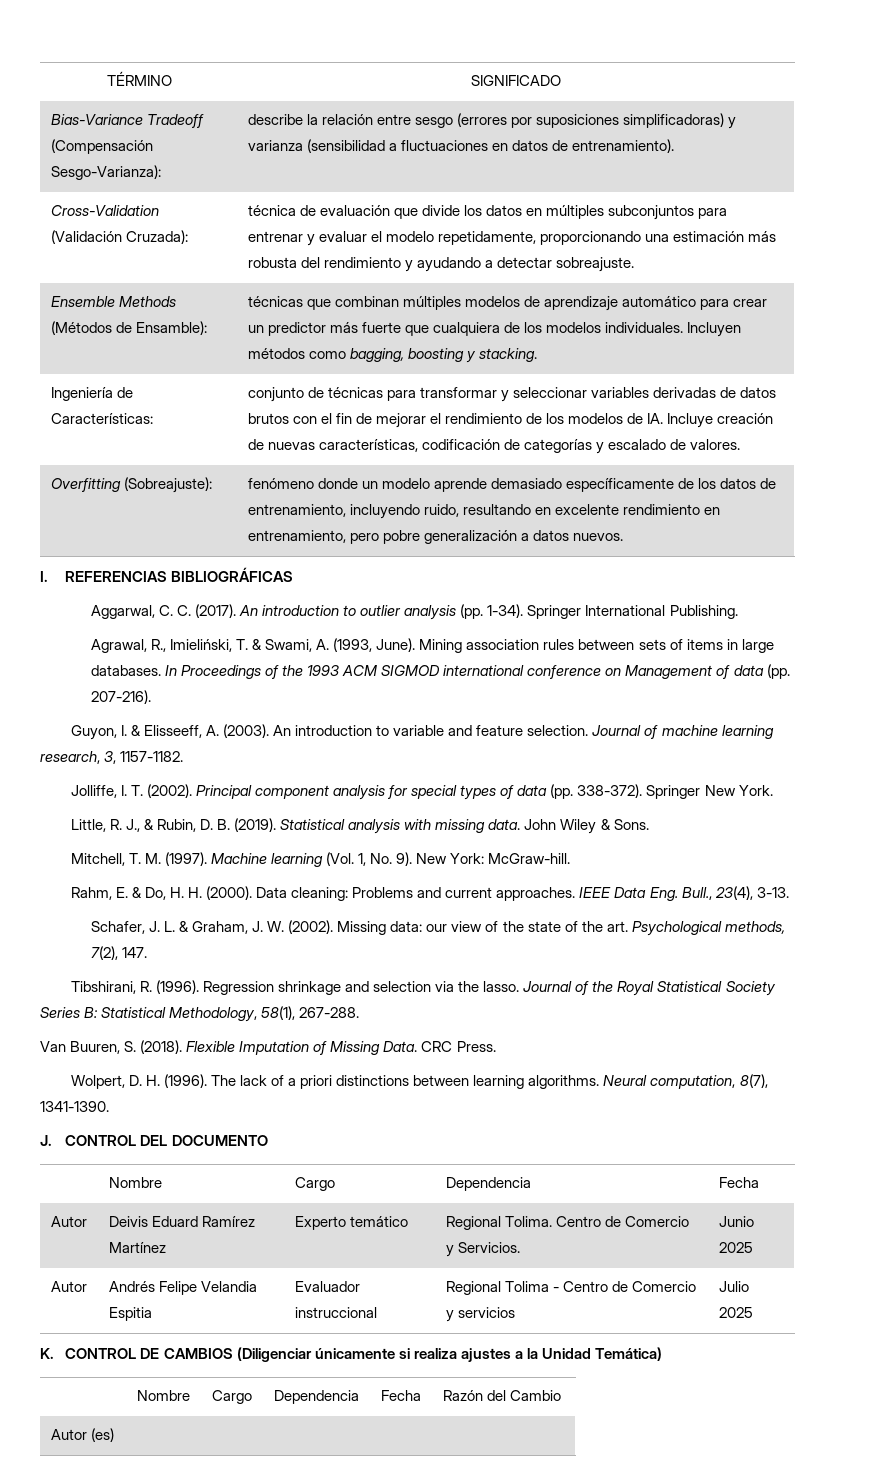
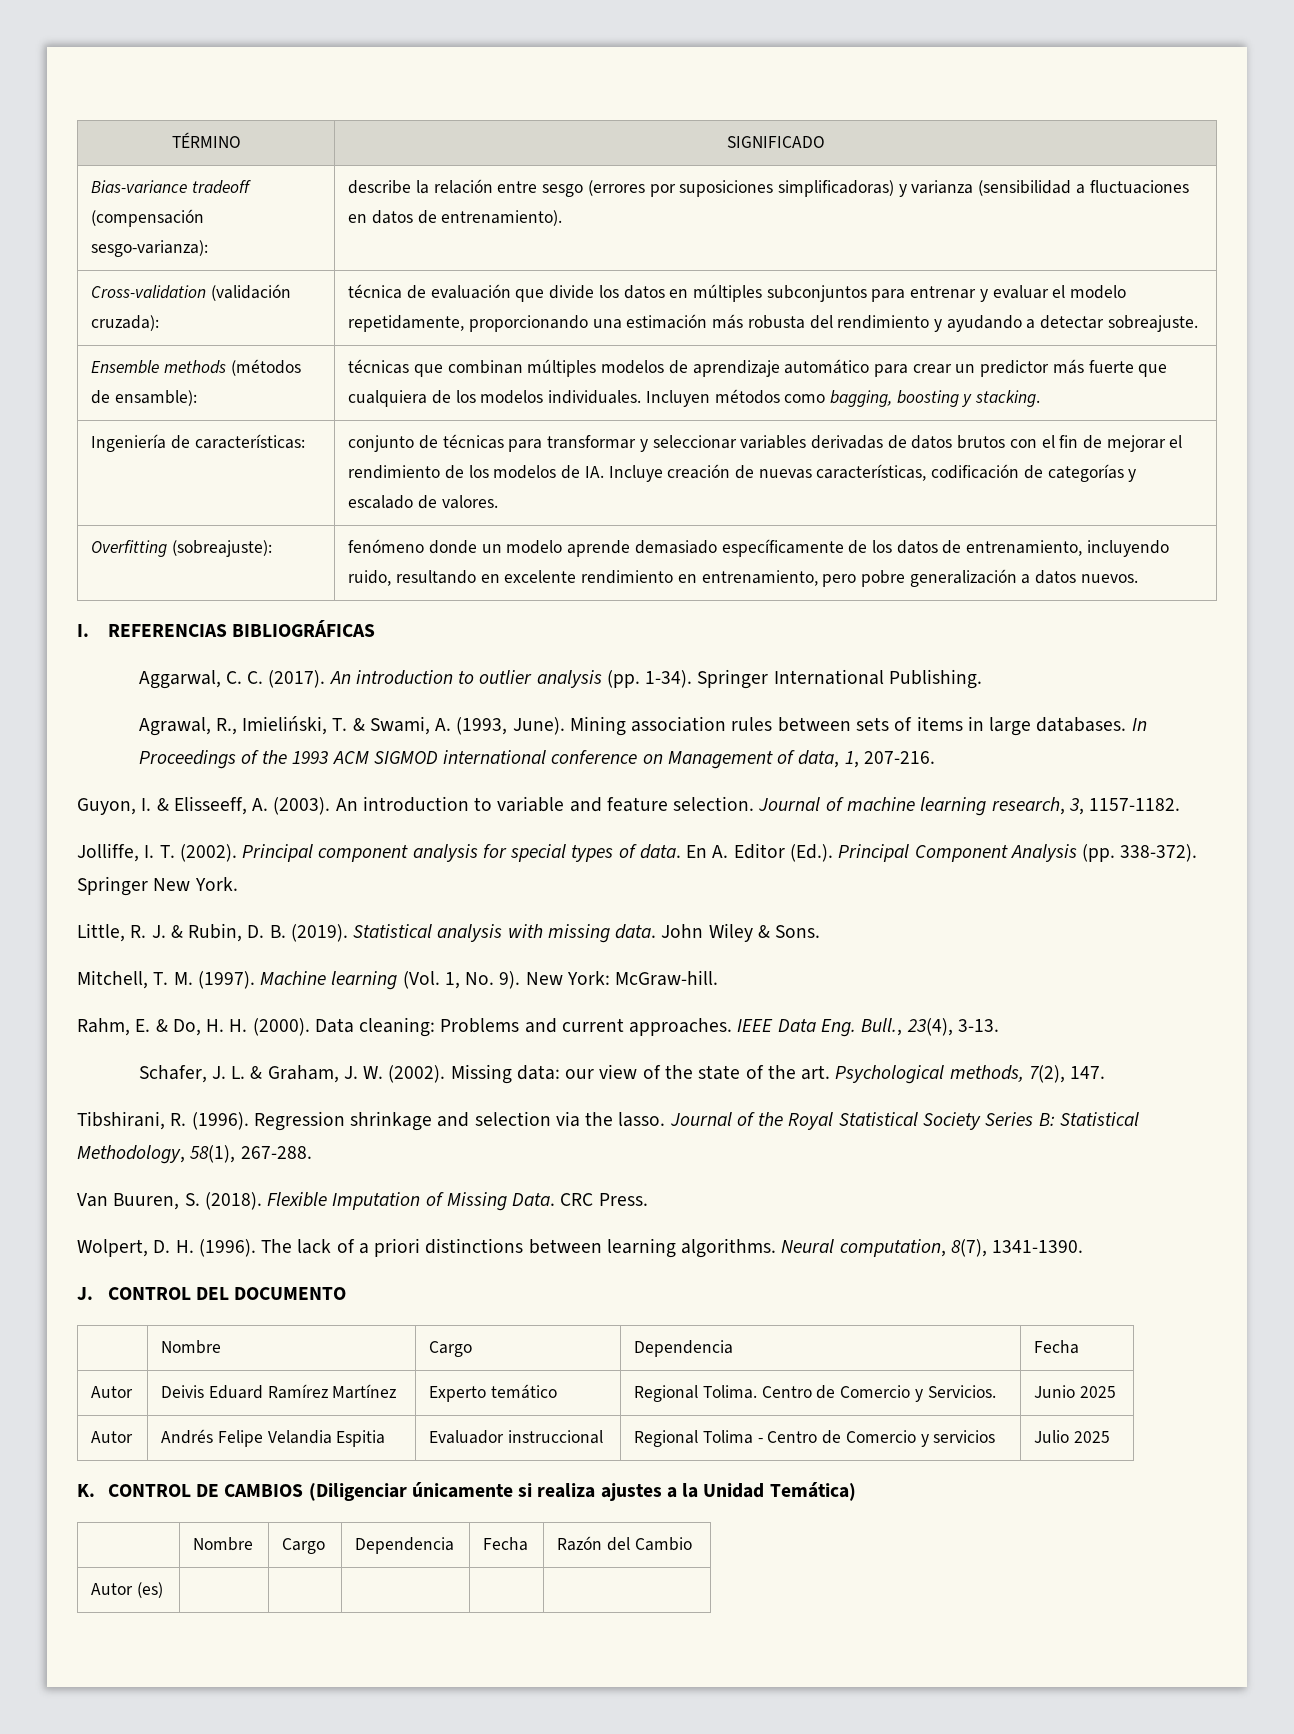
[50,114,204,128] [50,139,153,154] [50,165,161,180] Bias-Variance Tradeoff (Compensación Sesgo-Varianza): -> [91,180,251,194] [91,209,205,227] [91,240,209,257] Bias-variance tradeoff (compensación sesgo-varianza):
[50,205,159,216] [50,230,188,244] Cross-Validation (Validación Cruzada): -> [91,284,291,301] [91,315,160,331] Cross-validation (validación cruzada):
[118,296,176,307] [50,321,207,335] Methods (Métodos de Ensamble): -> [163,359,301,376] [91,390,197,406] methods (métodos de ensamble):
[50,413,153,424] Características: -> [194,434,305,449] características:
[123,477,212,493] (Sobreajuste): -> [171,540,272,557] (sobreajuste):
[733,664,790,679] [90,690,151,704] data (pp. 207-216). -> [798,750,936,768] data, 1, 207-216.
[517,785,548,796] data -> [639,843,1077,862] data. En A. Editor (Ed.). Principal Component Analysis
[125,819,140,832] J., -> [151,925,166,938] J.

